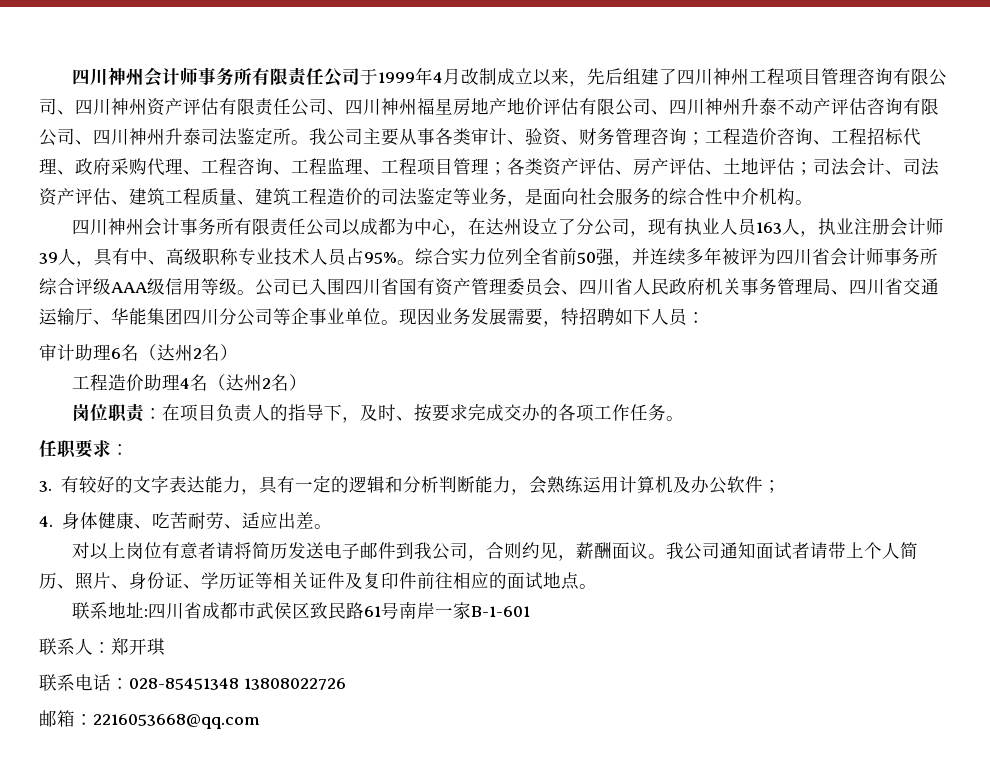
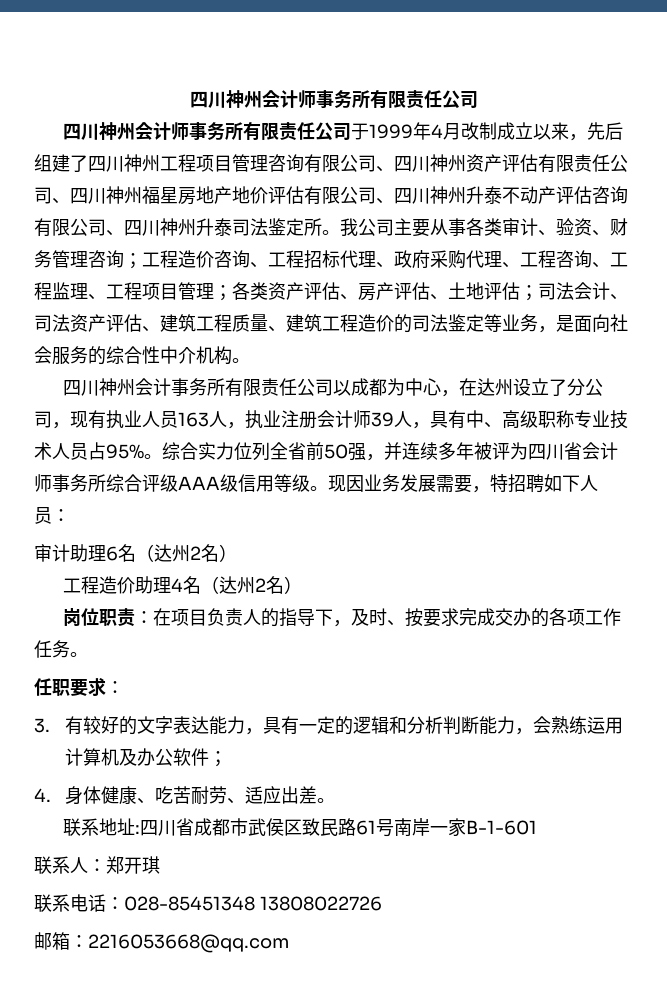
[72,67,361,87] 四川神州会计师事务所有限责任公司 -> [189,90,478,109] [62,122,351,141] 四川神州会计师事务所有限责任公司 // 四川神州会计师事务所有限责任公司
[255,277,939,296] [39,308,399,326] 公司已入围四川省国有资产管理委员会、四川省人民政府机关事务管理局、四川省交通运输厅、华能集团四川分公司等企事业单位。 -> (328, 488) none
[72,542,919,561] [39,572,597,590] // 对以上岗位有意者请将简历发送电子邮件到我公司，合则约见，薪酬面议。我公司通知面试者请带上个人简历、照片、身份证、学历证等相关证件及复印件前往相应的面试地点。 -> (336, 800) none

